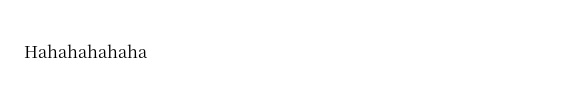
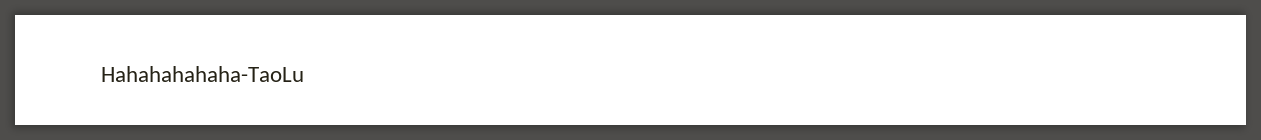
[24,44,148,58] Hahahahahaha -> [101,66,304,82] Hahahahahaha-TaoLu

